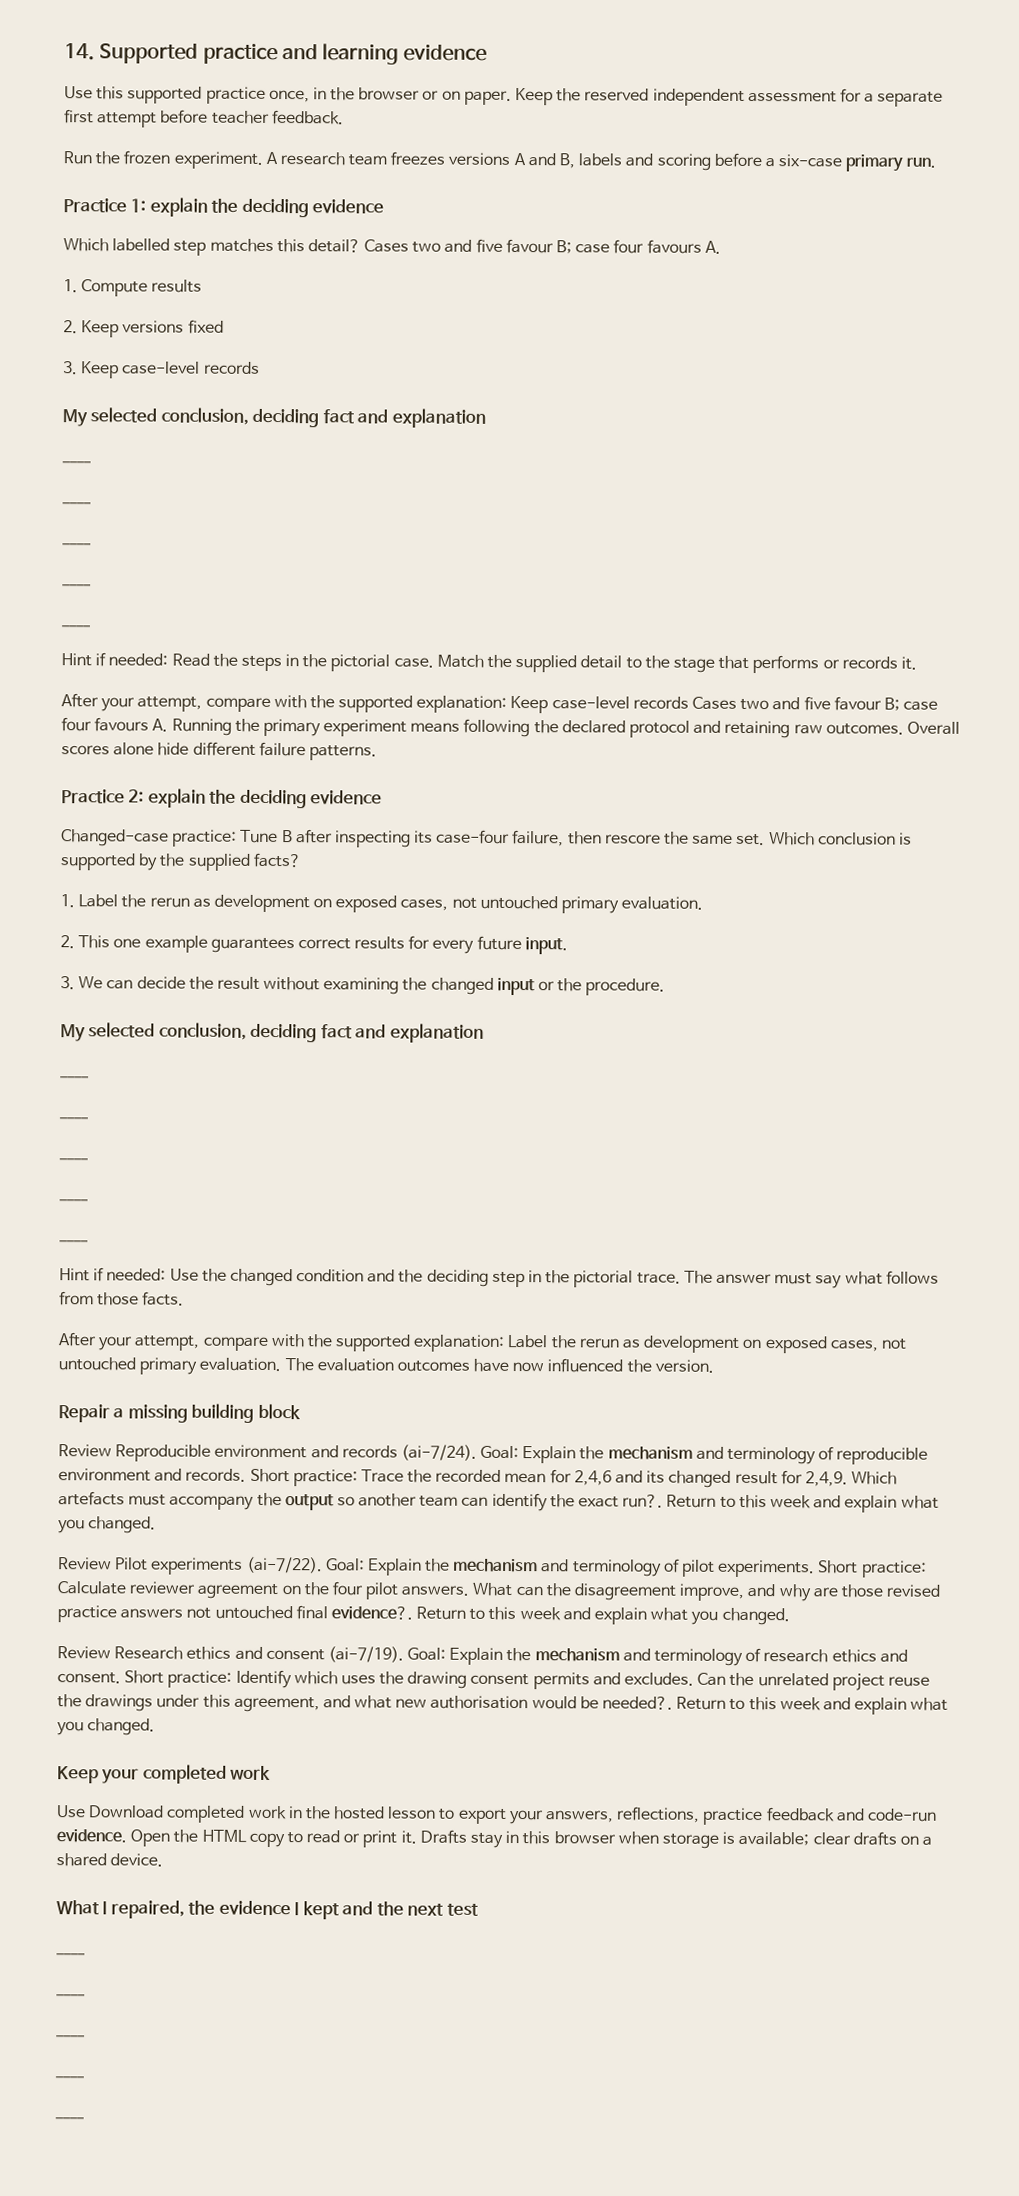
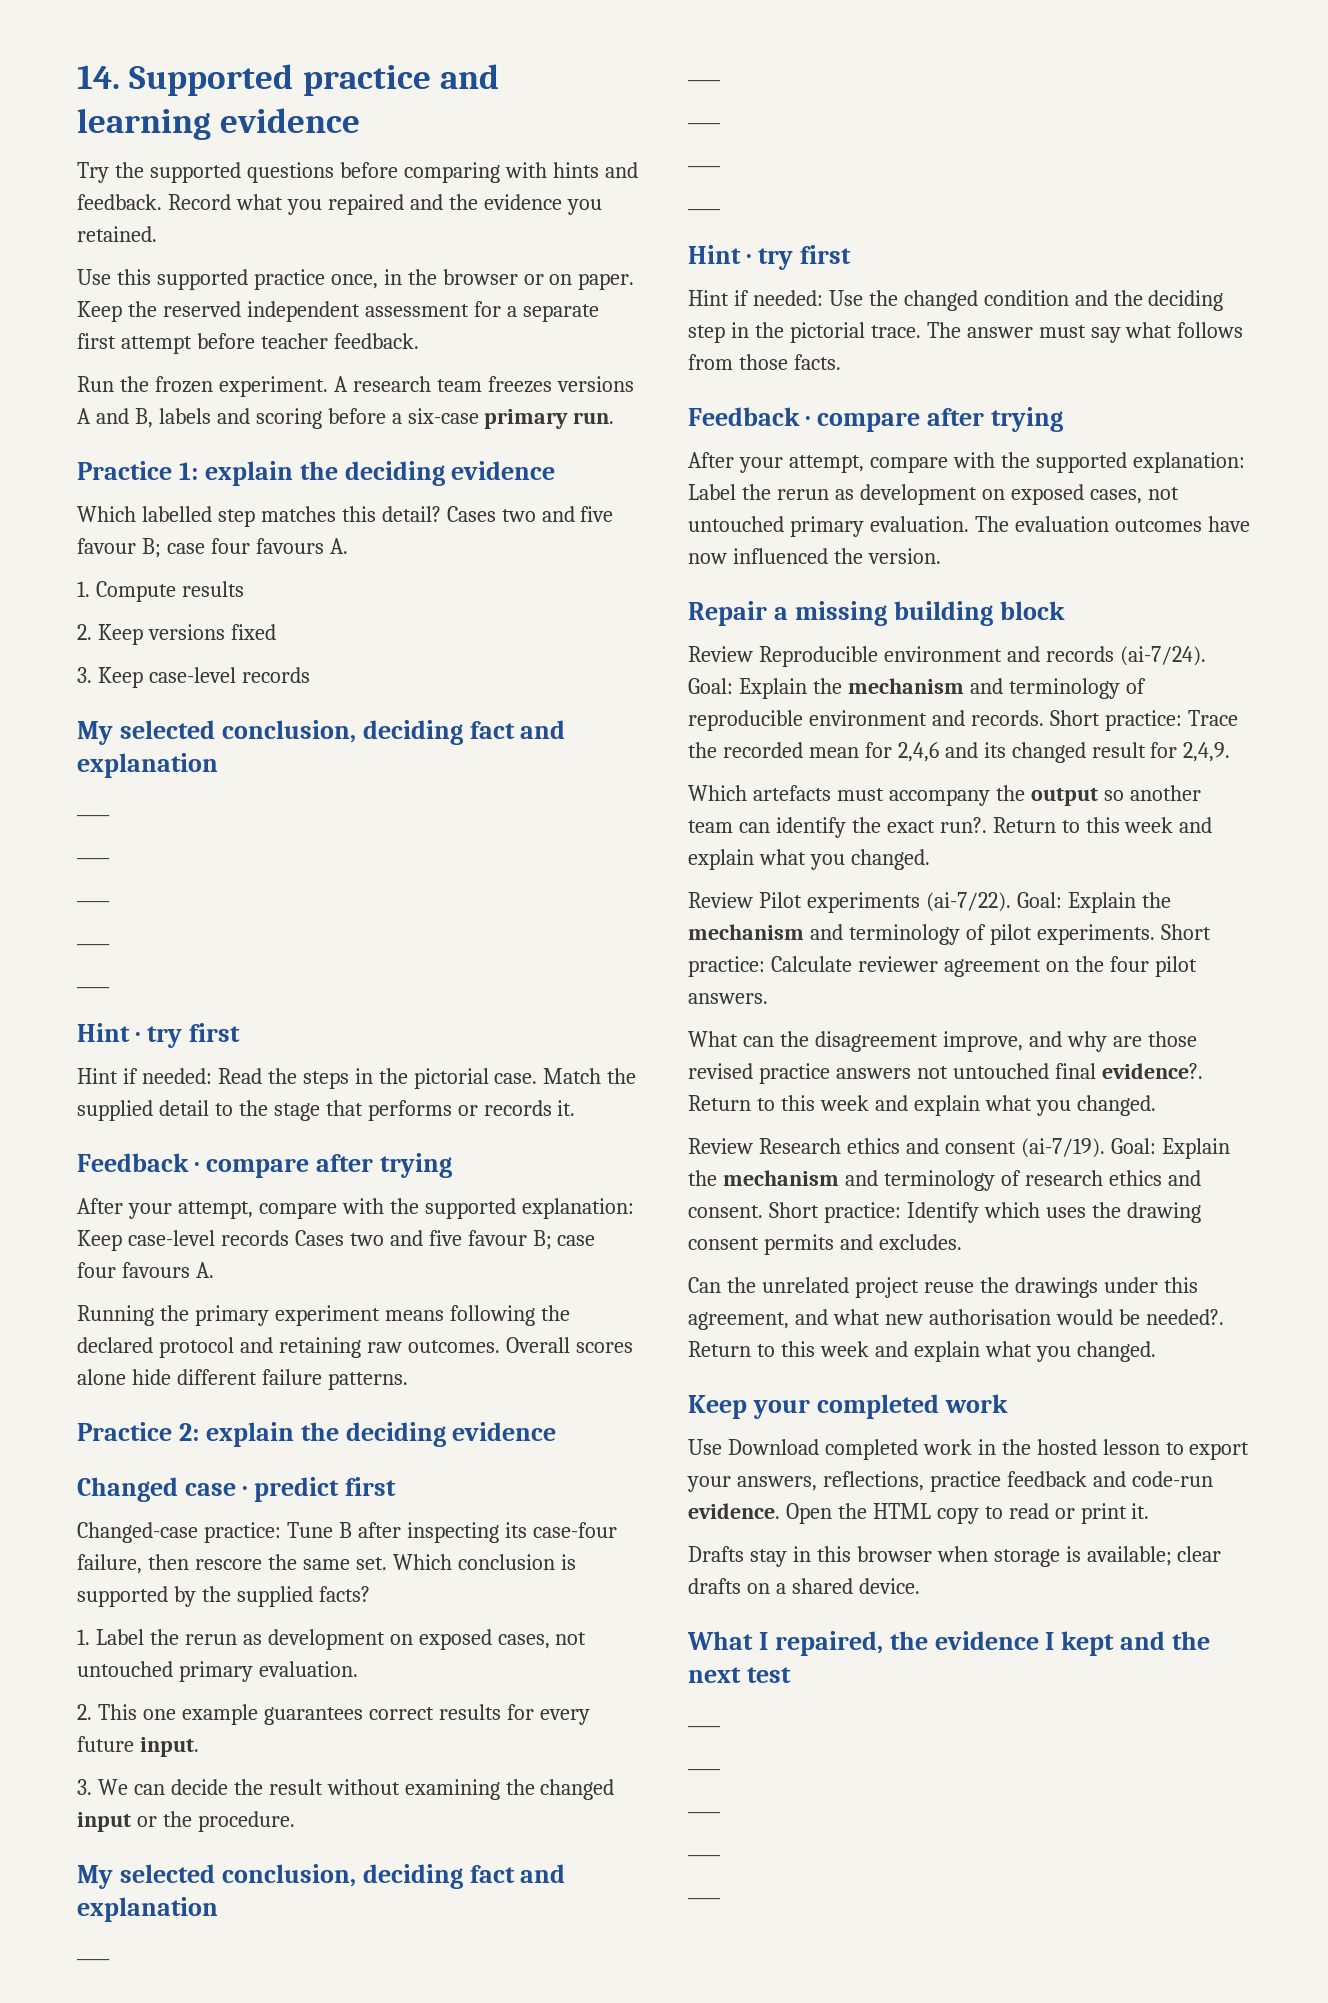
(488, 52) none -> [77,162,638,183] [77,194,602,215] [77,226,157,242] // Try the supported questions before comparing with hints and feedback. Record what you repaired and the evidence you retained.
(90, 626) none -> [77,1023,240,1048] // Hint · try first
(917, 663) none -> [77,1153,452,1178] // Feedback · compare after trying
(169, 725) none -> (214, 1270) //
(383, 797) none -> [77,1477,396,1502] // Changed case · predict first
(88, 1241) none -> [688,245,851,270] // Hint · try first
(185, 1298) none -> [688,407,1063,432] // Feedback · compare after trying
(848, 1479) none -> (1231, 752) //
(470, 1590) none -> (768, 998) //
(695, 1679) none -> (962, 1242) //
(417, 1837) none -> (1150, 1511) //

